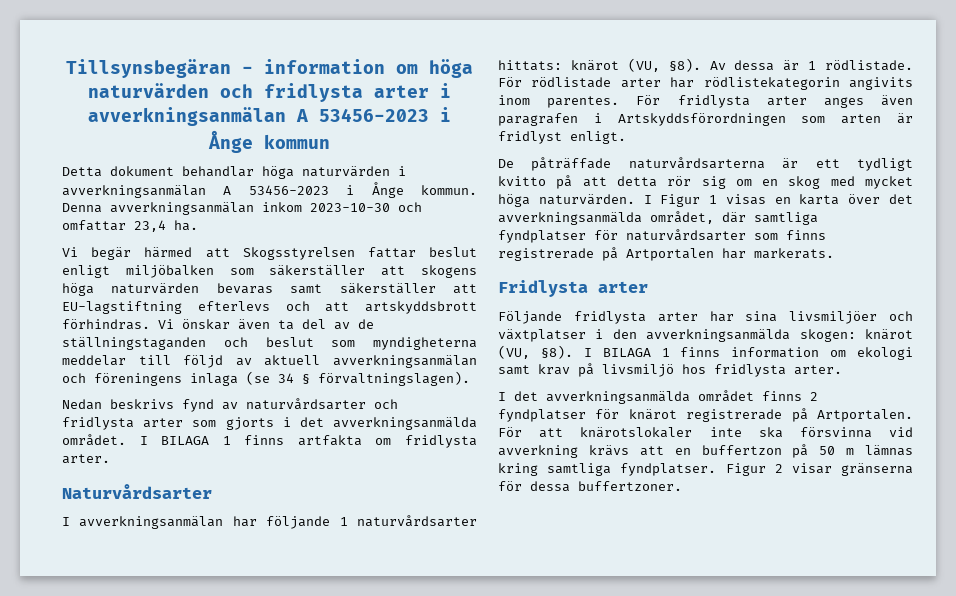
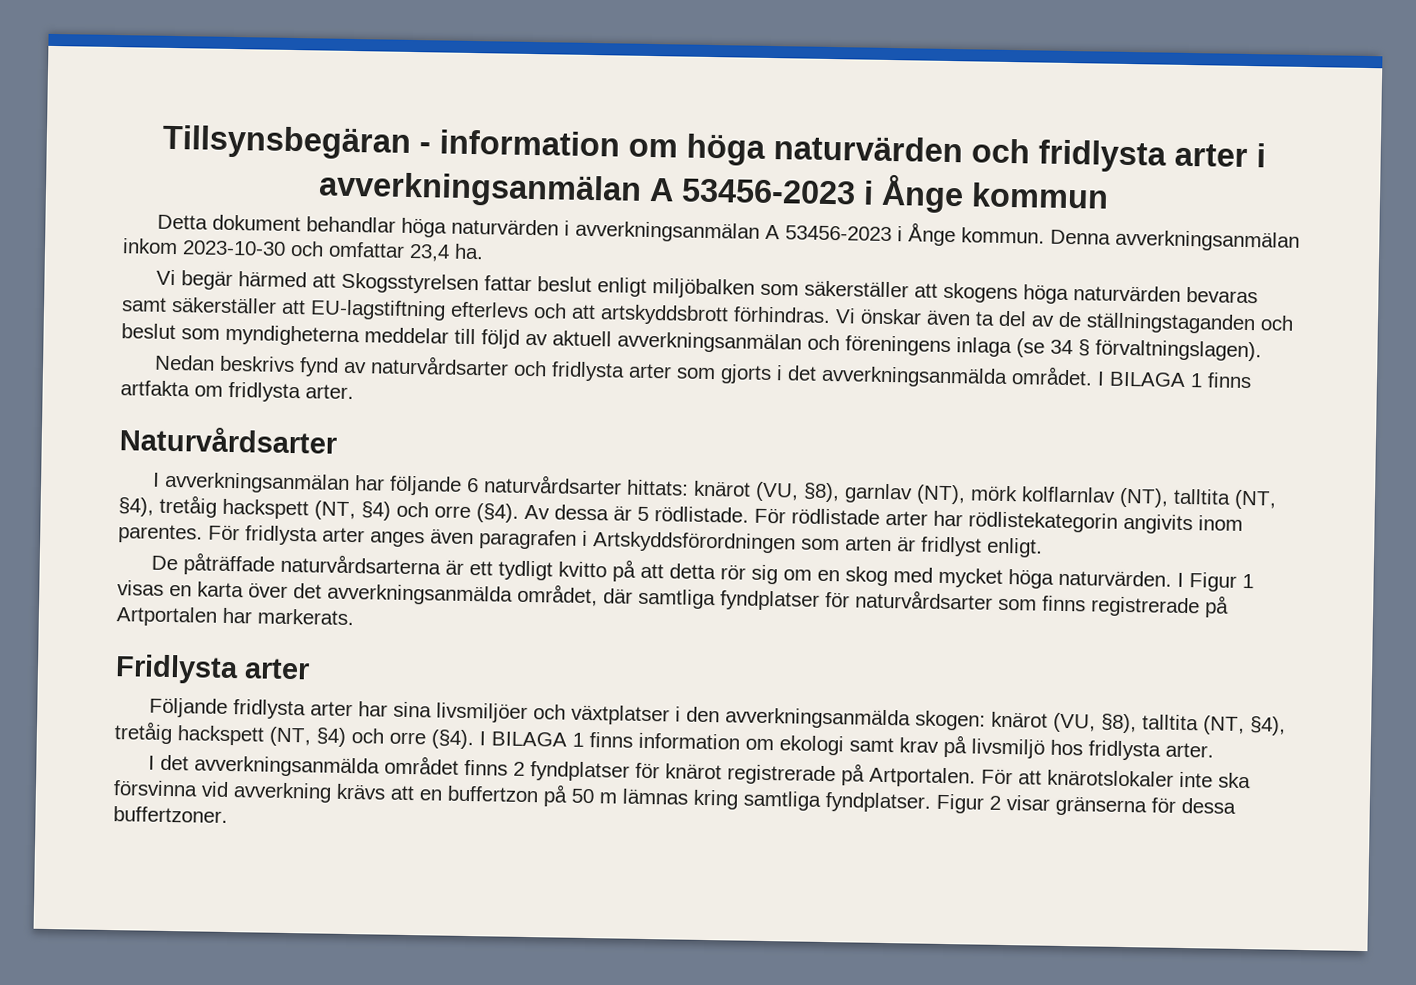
[339,517,348,526] 1 -> [465,477,479,493] 6
[668,58,701,72] §8). -> [802,482,1277,510] [118,494,519,523] §8), garnlav (NT), mörk kolflarnlav (NT), talltita (NT, §4), tretåig hackspett (NT, §4) och orre (§4).
[808,61,817,70] 1 -> [637,506,649,522] 5
[540,345,573,359] §8). -> [1100,713,1286,736] [114,721,474,750] §8), talltita (NT, §4), tretåig hackspett (NT, §4) och orre (§4).

